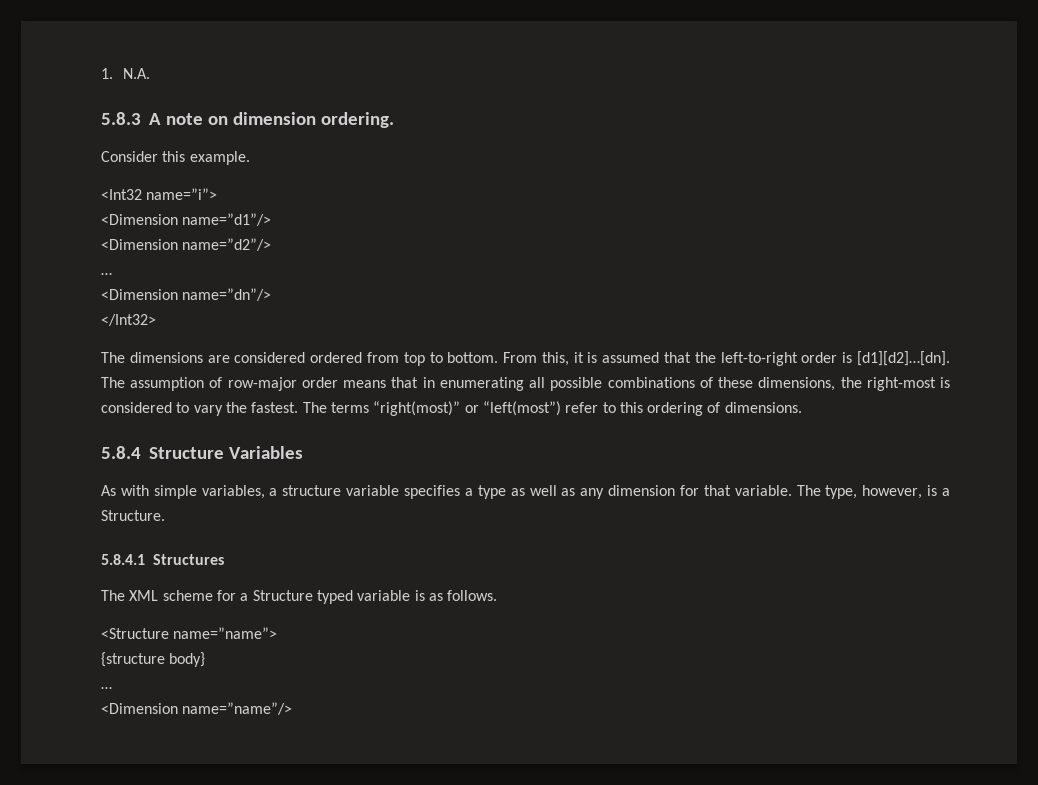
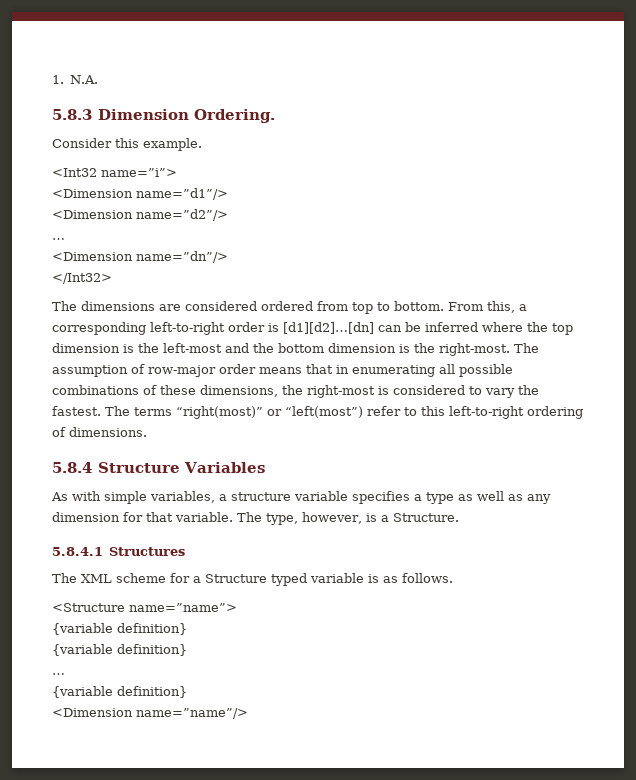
[149,112,394,128] A note on dimension ordering. -> [98,109,276,123] Dimension Ordering.
[573,351,950,366] it is assumed that the left-to-right order is [d1][d2]…[dn]. -> [519,304,527,311] [52,322,573,335] [52,343,510,356] a corresponding left-to-right order is [d1][d2]…[dn] can be inferred where the top dimension is the left-most and the bottom dimension is the right-most.
(643, 407) none -> [449,406,524,419] left-to-right
[101,652,206,667] [101,687,112,689] {structure body} // … -> [52,623,187,635] [52,644,187,656] [52,673,65,675] [52,686,187,698] {variable definition} // {variable definition} // … // {variable definition}

